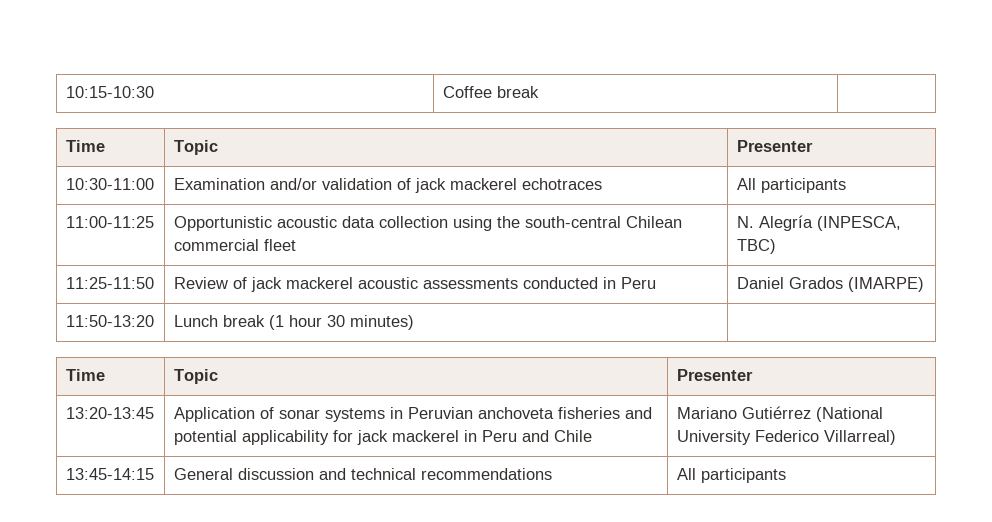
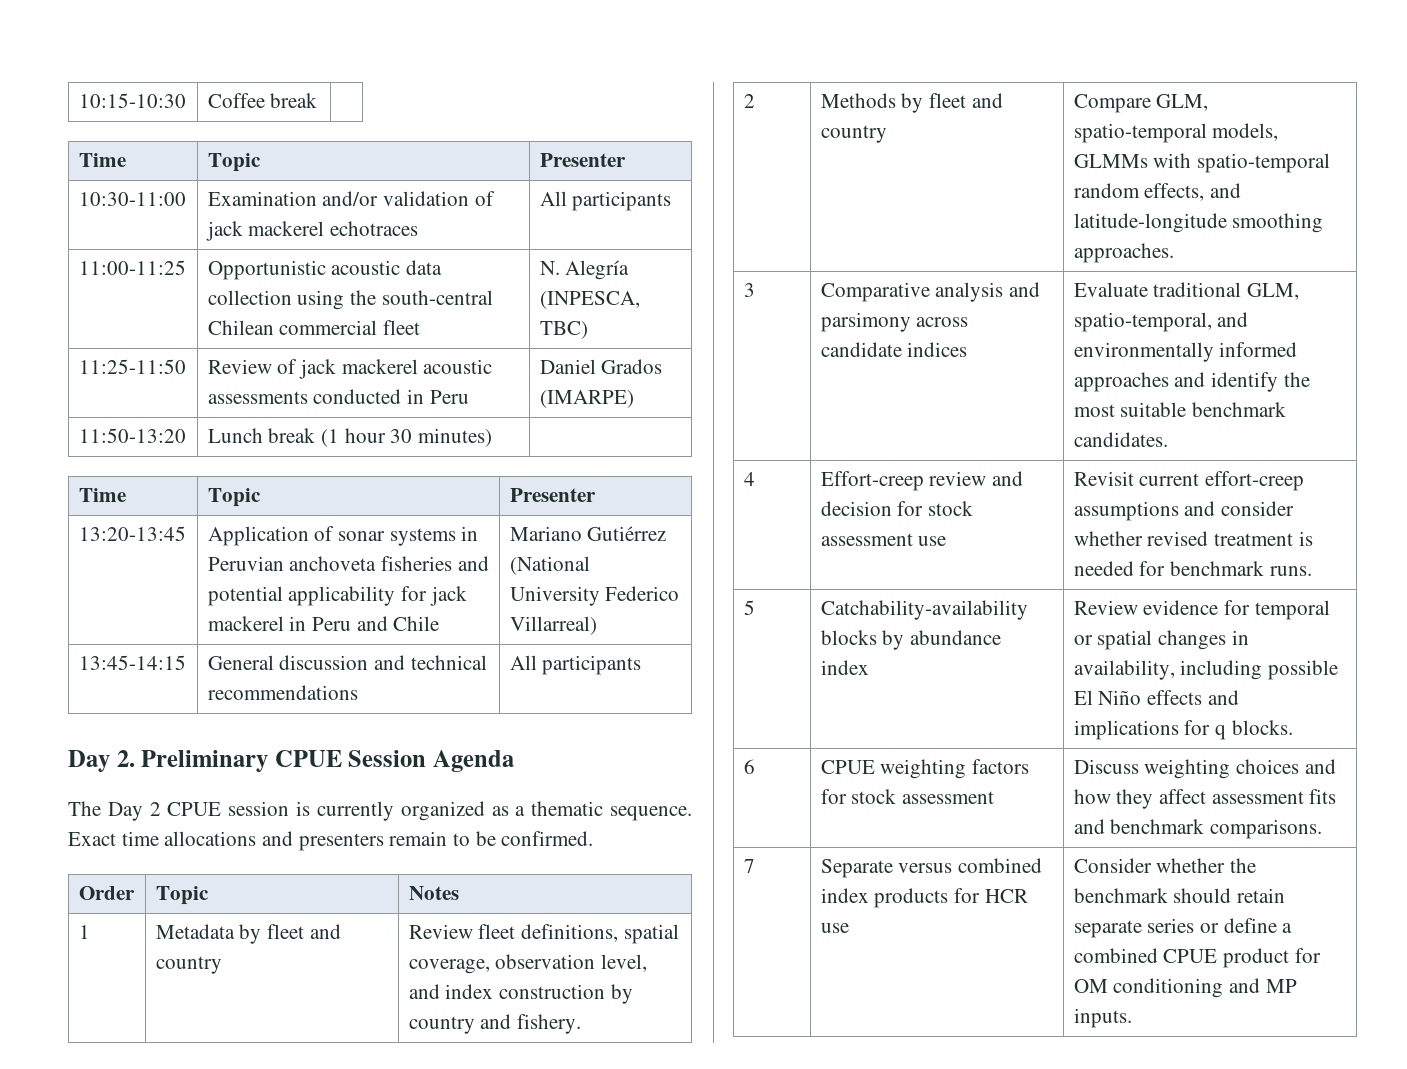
(786, 475) none -> [68,750,515,772] [68,801,692,821] [68,831,594,851] [78,886,135,900] [155,886,209,905] [408,886,459,900] [78,925,90,939] [155,924,341,944] [155,956,222,974] [408,924,679,944] [408,954,647,974] [408,984,633,1004] [408,1014,581,1034] [743,94,755,108] [820,93,1003,113] [820,125,887,143] [1073,94,1209,113] [1073,123,1279,143] [1073,153,1330,173] [1073,183,1241,201] [1073,213,1324,233] [1073,243,1174,263] [743,283,755,297] [820,282,1040,302] [820,312,969,332] [820,342,968,357] [1073,282,1299,300] [1073,312,1249,332] [1073,342,1298,362] [1073,372,1310,392] [1073,402,1286,417] [1073,432,1168,447] [743,472,755,486] [820,471,1023,491] [820,501,973,516] [820,533,947,546] [1073,471,1304,491] [1073,501,1294,521] [1073,531,1313,546] [1073,561,1312,576] [743,600,755,615] [820,600,1028,620] [820,630,1001,650] [820,660,869,675] [1073,600,1330,620] [1073,630,1249,650] [1073,660,1338,680] [1073,690,1239,705] [1073,720,1293,740] [743,759,755,774] [820,759,1029,779] [820,789,994,804] [1073,759,1336,779] [1073,789,1337,809] [1073,819,1322,839] [743,859,755,873] [820,858,1042,878] [820,888,1028,908] [820,923,849,933] [1073,858,1256,873] [1073,888,1285,903] [1073,918,1293,938] [1073,948,1321,968] [1073,978,1297,998] [1073,1008,1132,1028] // Day 2. Preliminary CPUE Session Agenda // The Day 2 CPUE session is currently organized as a thematic sequence. Exact time allocations and presenters remain to be confirmed. // Order | Topic | Notes // 1 | Metadata by fleet and country | Review fleet definitions, spatial coverage, observation level, and index construction by country and fishery. // 2 | Methods by fleet and country | Compare GLM, spatio-temporal models, GLMMs with spatio-temporal random effects, and latitude-longitude smoothing approaches. // 3 | Comparative analysis and parsimony across candidate indices | Evaluate traditional GLM, spatio-temporal, and environmentally informed approaches and identify the most suitable benchmark candidates. // 4 | Effort-creep review and decision for stock assessment use | Revisit current effort-creep assumptions and consider whether revised treatment is needed for benchmark runs. // 5 | Catchability-availability blocks by abundance index | Review evidence for temporal or spatial changes in availability, including possible El Niño effects and implications for q blocks. // 6 | CPUE weighting factors for stock assessment | Discuss weighting choices and how they affect assessment fits and benchmark comparisons. // 7 | Separate versus combined index products for HCR use | Consider whether the benchmark should retain separate series or define a combined CPUE product for OM conditioning and MP inputs.

